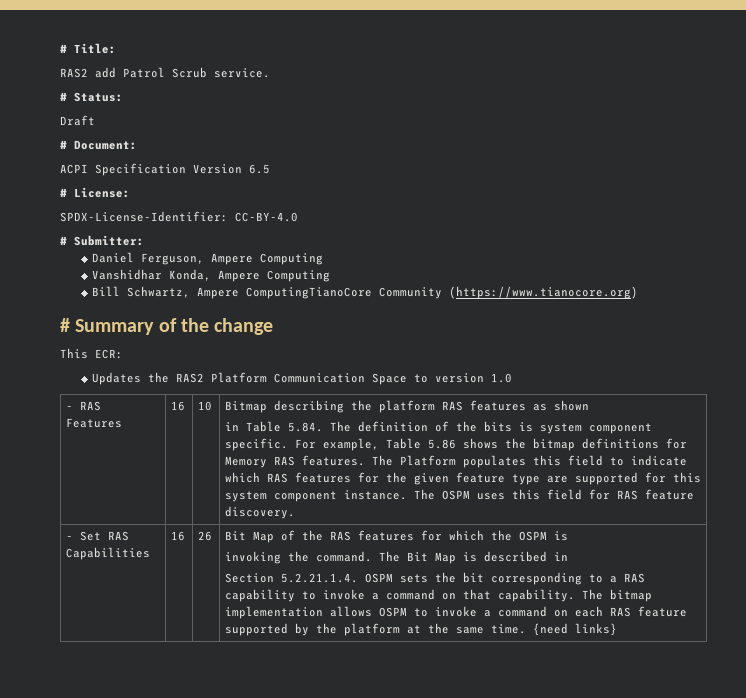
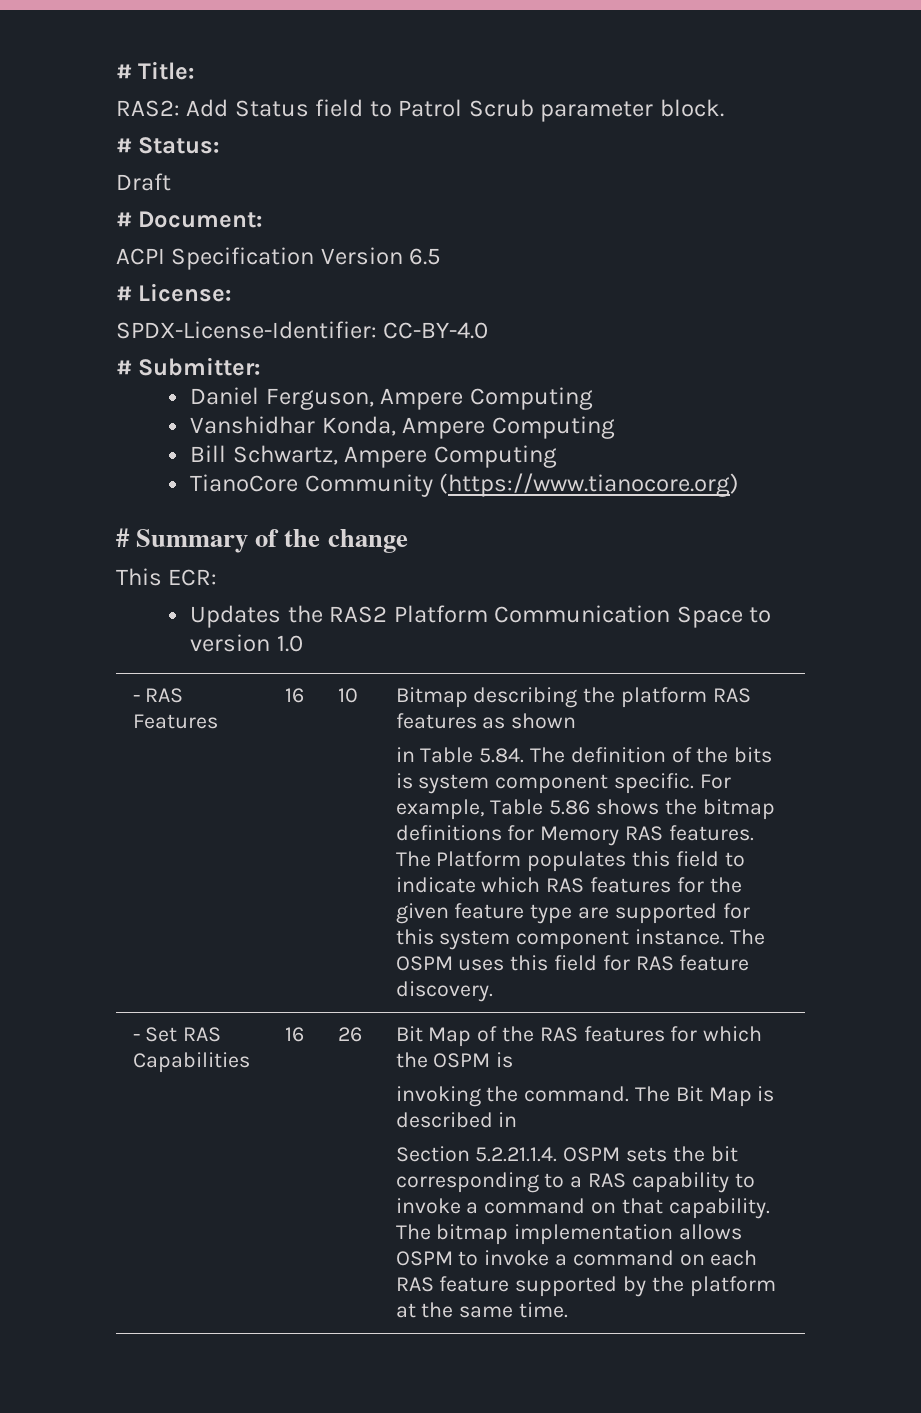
[60,67,270,78] RAS2 add Patrol Scrub service. -> [116,99,724,122] RAS2: Add Status field to Patrol Scrub parameter block.
[246,287,373,299] ComputingTianoCore -> [433,445,557,468] [190,474,299,492] Computing // TianoCore
[532,623,617,636] {need links} -> (568, 1310) none

